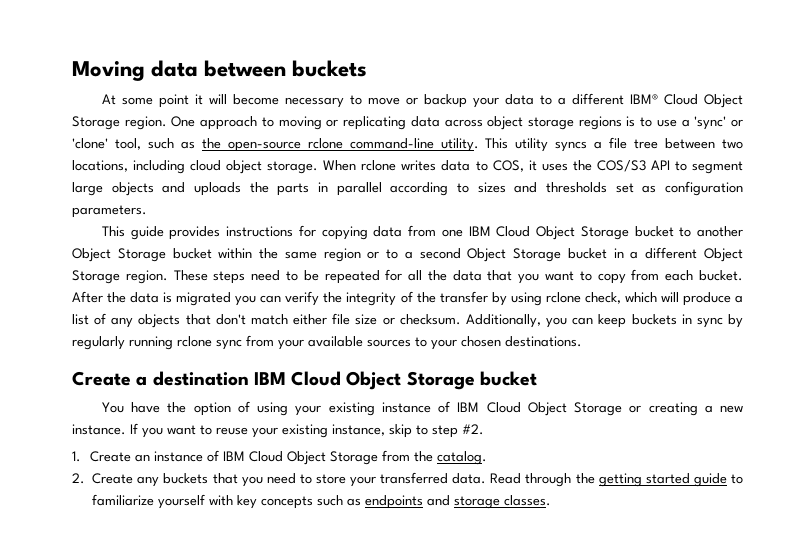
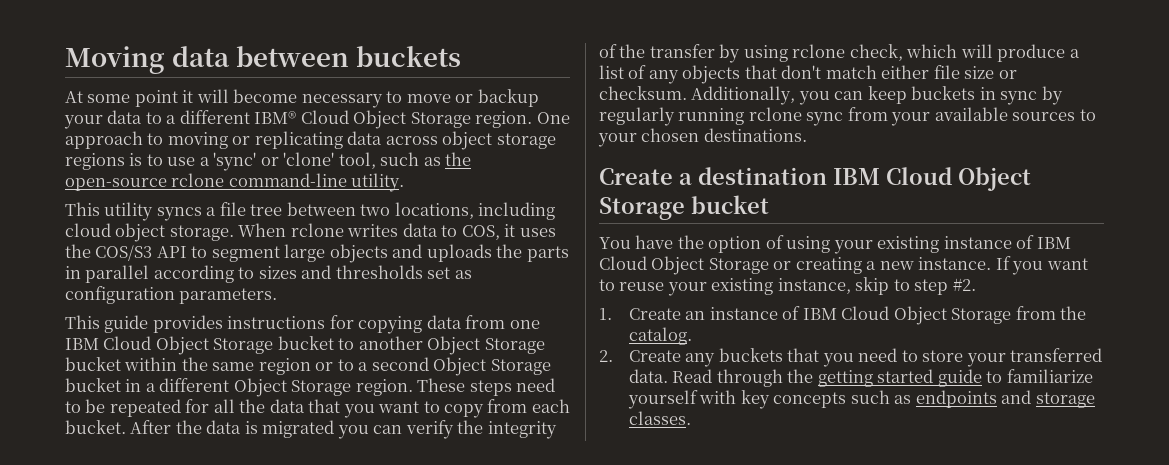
(479, 145) none -> (405, 182) //

